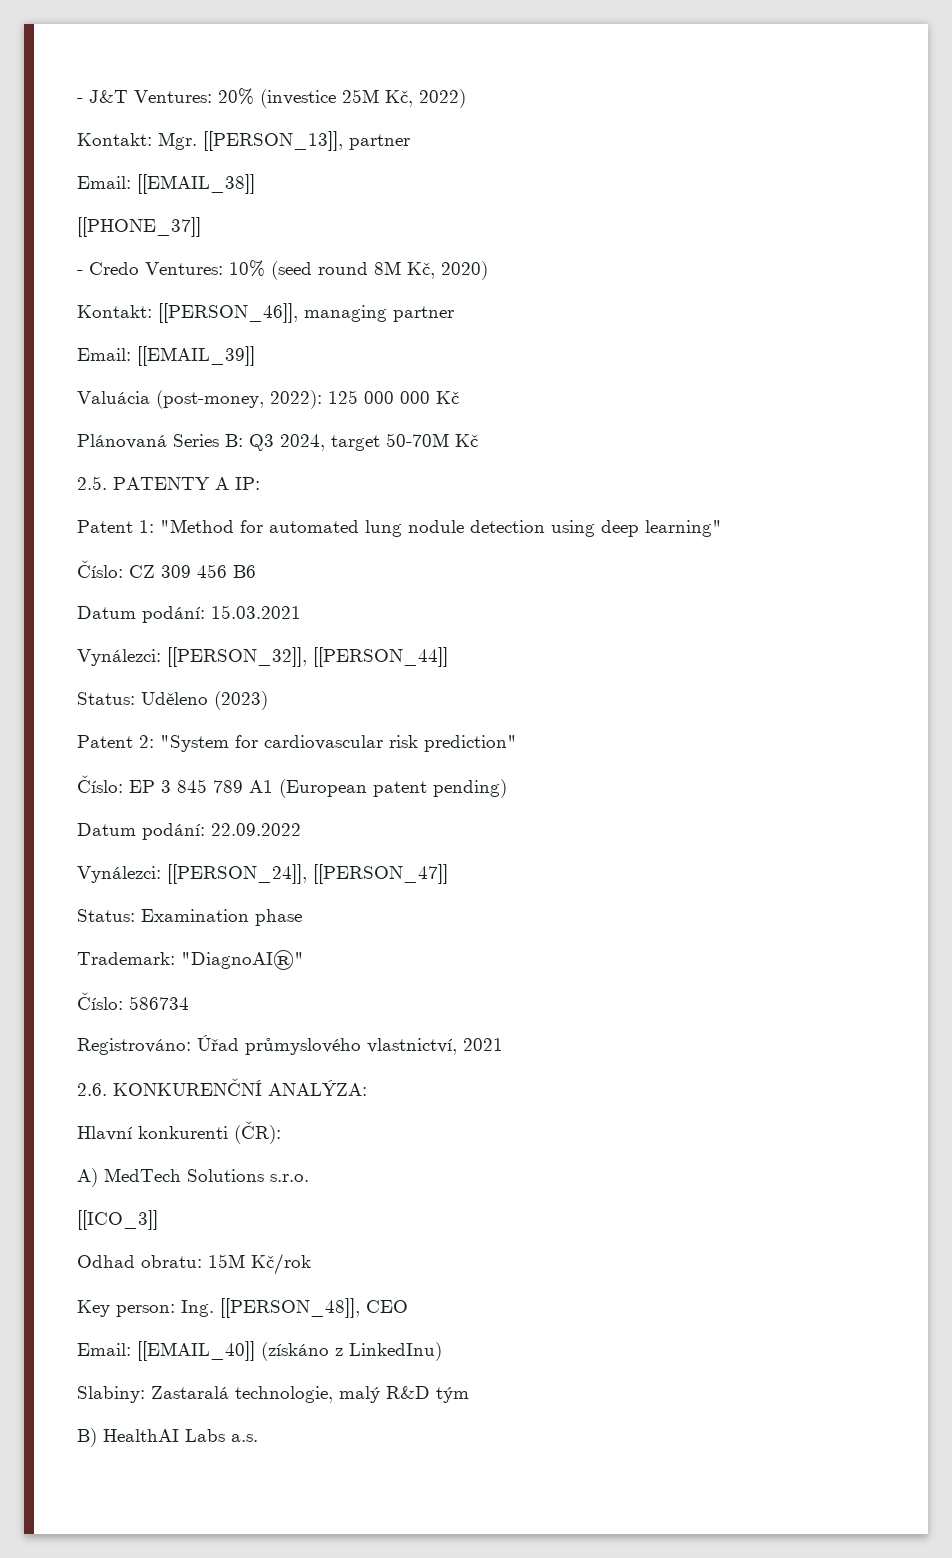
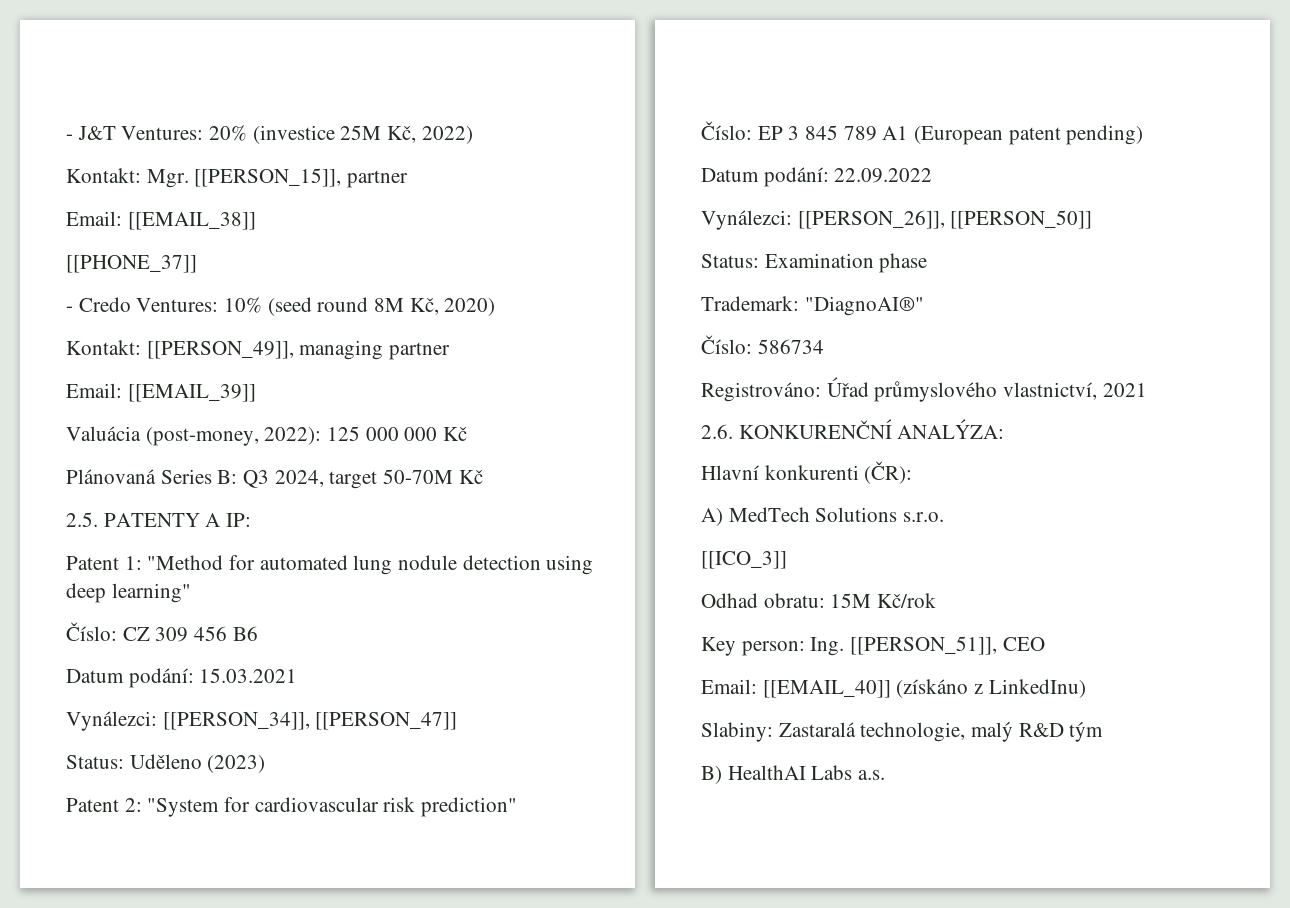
[203,131,343,151] [[PERSON_13]], -> [194,168,342,187] [[PERSON_15]],
[158,303,298,323] [[PERSON_46]], -> [146,341,294,359] [[PERSON_49]],
[167,647,448,667] [[PERSON_32]], [[PERSON_44]] -> [162,712,458,730] [[PERSON_34]], [[PERSON_47]]
[167,864,448,884] [[PERSON_24]], [[PERSON_47]] -> [797,210,1093,229] [[PERSON_26]], [[PERSON_50]]
[220,1298,360,1318] [[PERSON_48]], -> [850,636,998,655] [[PERSON_51]],

